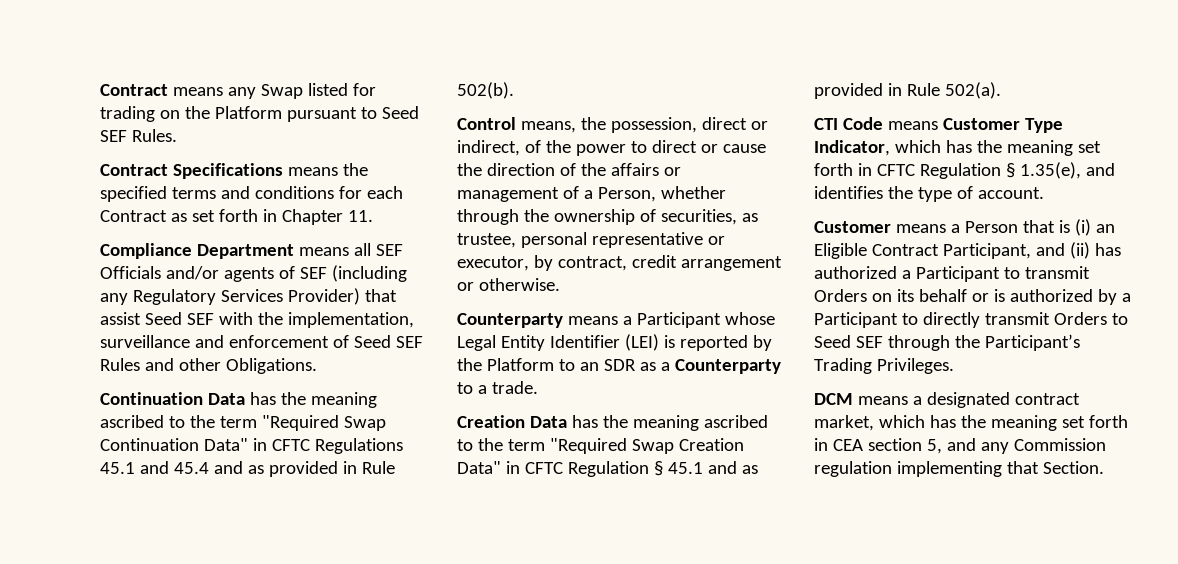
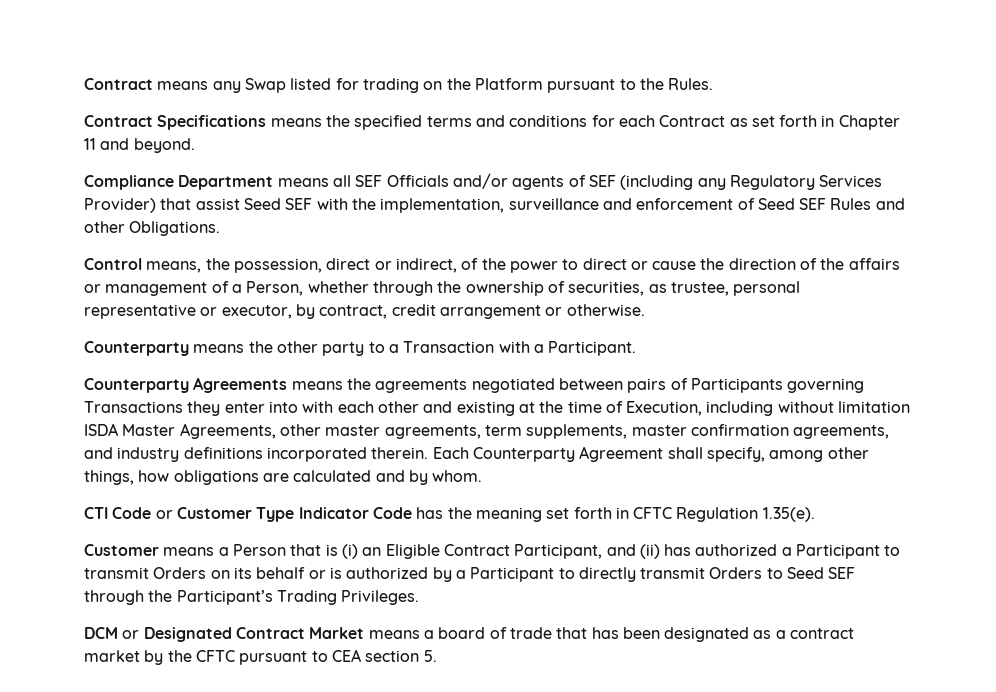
[381,106,419,119] [100,130,127,142] Seed SEF -> [639,78,664,90] the
[347,210,373,222] 11. -> [84,138,195,153] 11 and beyond.
[100,392,377,408] [100,415,386,431] [100,438,403,454] [100,461,395,477] [457,82,514,99] // Continuation Data has the meaning ascribed to the term "Required Swap Continuation Data" in CFTC Regulations 45.1 and 45.4 and as provided in Rule 502(b). -> (221, 228) none
[622,312,775,328] [457,334,772,351] [457,358,781,374] [457,381,538,394] [457,415,768,431] [457,438,744,454] [457,461,758,477] [814,82,1001,99] a Participant whose Legal Entity Identifier (LEI) is reported by the Platform to an SDR as a Counterparty to a trade. // Creation Data has the meaning ascribed to the term "Required Swap Creation Data" in CFTC Regulation § 45.1 and as provided in Rule 502(a). -> [248,341,637,356] [84,377,865,393] [84,401,911,416] [84,423,890,439] [84,446,869,462] [84,470,483,485] the other party to a Transaction with a Participant. // Counterparty Agreements means the agreements negotiated between pairs of Participants governing Transactions they enter into with each other and existing at the time of Execution, including without limitation ISDA Master Agreements, other master agreements, term supplements, master confirmation agreements, and industry definitions incorporated therein. Each Counterparty Agreement shall specify, among other things, how obligations are calculated and by whom.
[887,121,938,130] means -> [155,510,173,519] or
[814,140,941,156] Indicator, which -> [298,507,412,519] Indicator Code
[1005,162,1115,179] [814,186,1044,202] § 1.35(e), and identifies the type of account. -> [762,507,815,522] 1.35(e).
[857,392,1080,408] [814,415,1128,431] [814,438,1106,454] [814,461,1104,477] means a designated contract market, which has the meaning set forth in CEA section 5, and any Commission regulation implementing that Section. -> [122,627,855,642] [84,649,437,665] or Designated Contract Market means a board of trade that has been designated as a contract market by the CFTC pursuant to CEA section 5.

